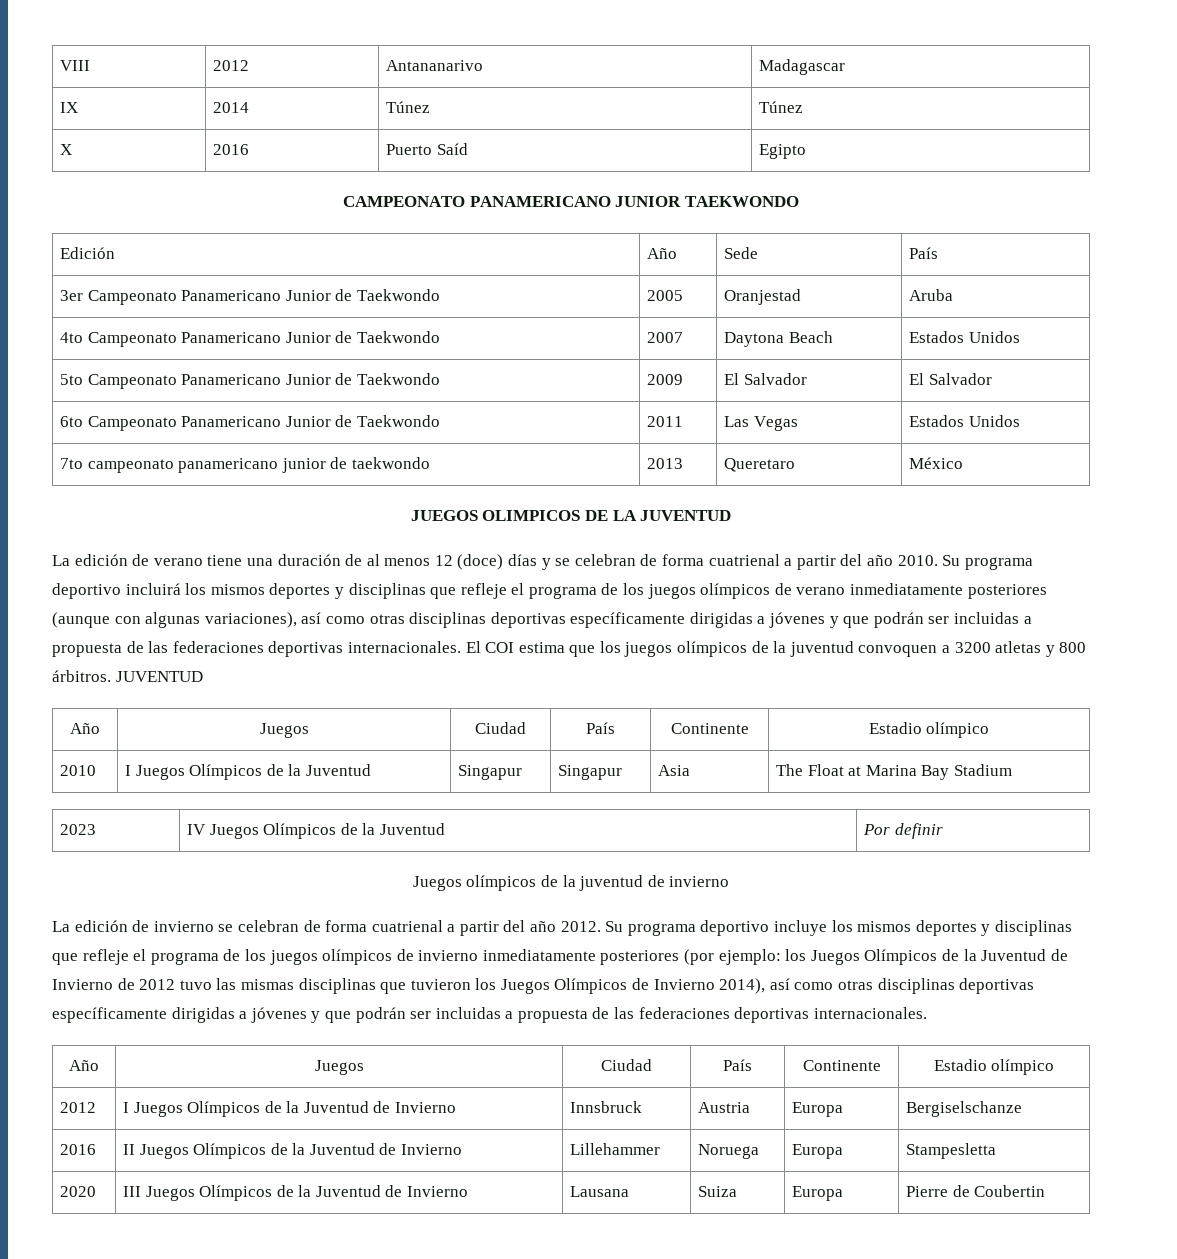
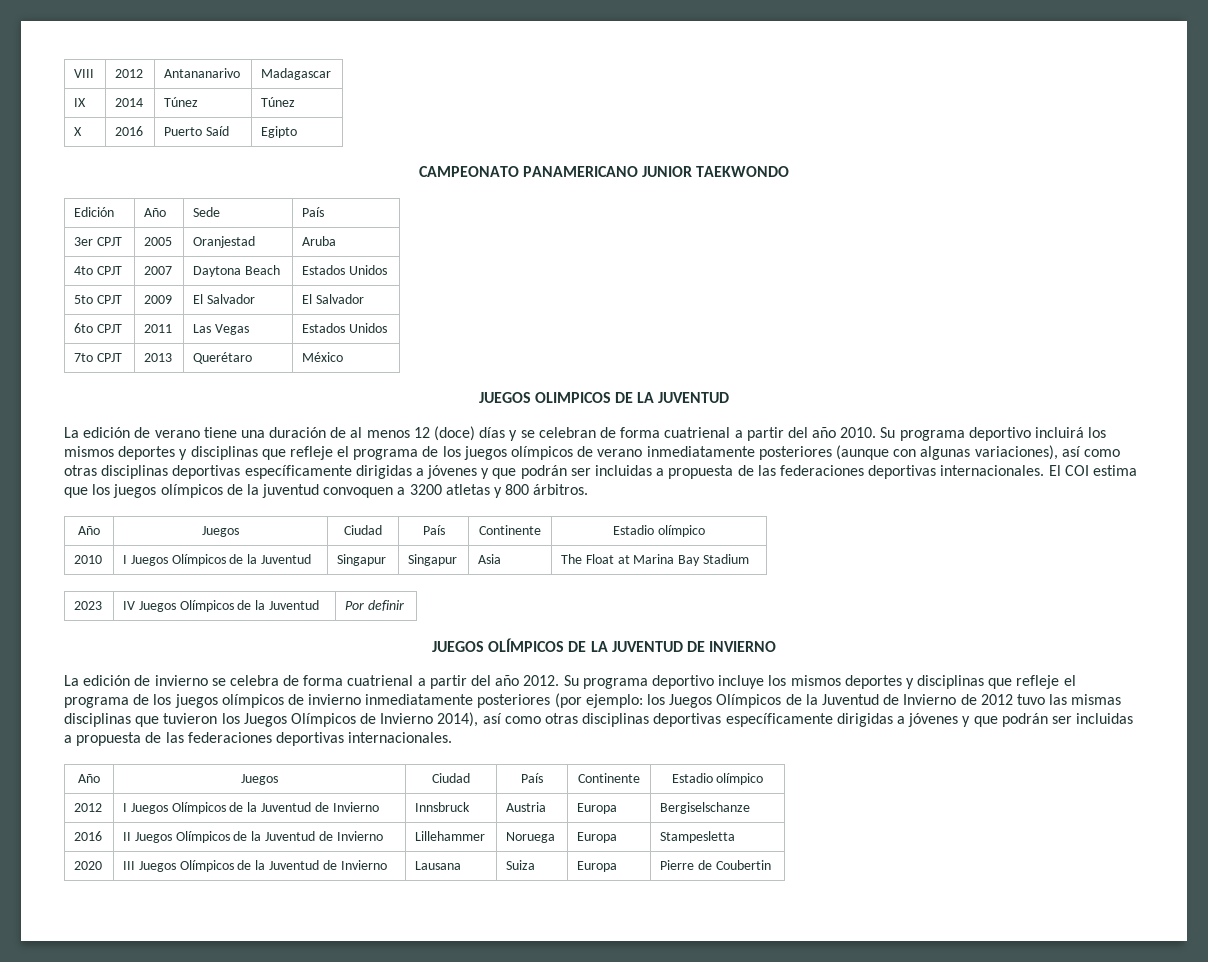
[87,289,440,305] Campeonato Panamericano Junior de Taekwondo -> [96,237,122,246] CPJT
[87,331,440,347] Campeonato Panamericano Junior de Taekwondo -> [96,266,122,275] CPJT
[87,373,440,389] Campeonato Panamericano Junior de Taekwondo -> [96,295,122,304] CPJT
[87,415,440,431] Campeonato Panamericano Junior de Taekwondo -> [96,324,122,333] CPJT
[87,457,430,473] campeonato panamericano junior de taekwondo -> [96,353,122,362] CPJT
[723,458,795,472] Queretaro -> [193,352,253,364] Querétaro
[115,671,203,682] JUVENTUD -> (589, 489) none
[412,875,730,891] Juegos olímpicos de la juventud de invierno -> [431,638,777,652] JUEGOS OLÍMPICOS DE LA JUVENTUD DE INVIERNO
[237,920,299,932] celebran -> [229,675,279,686] celebra

